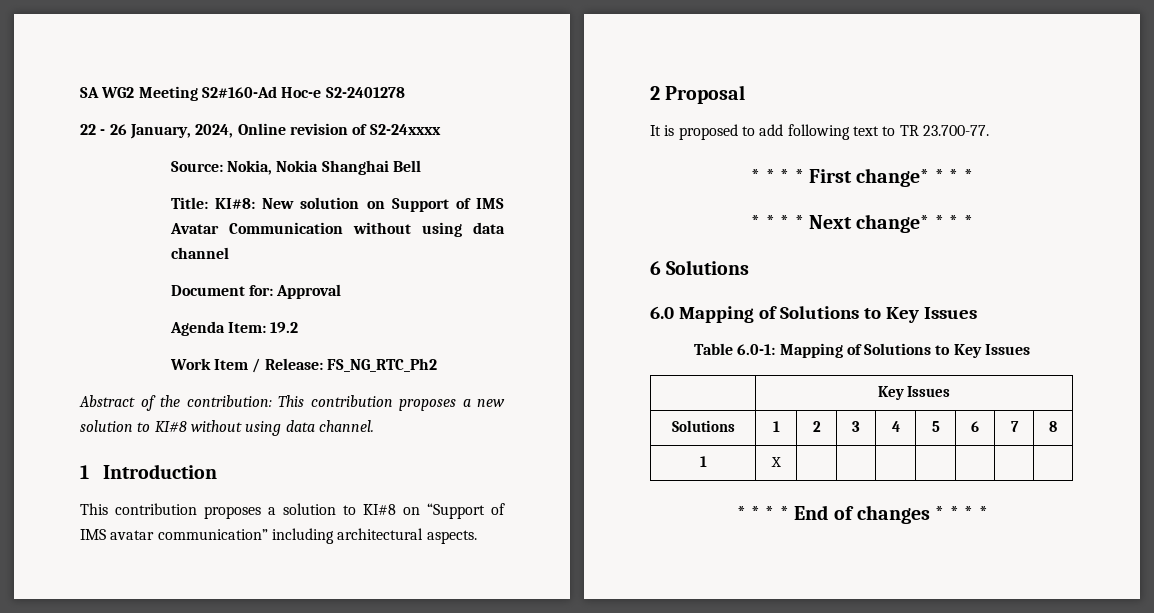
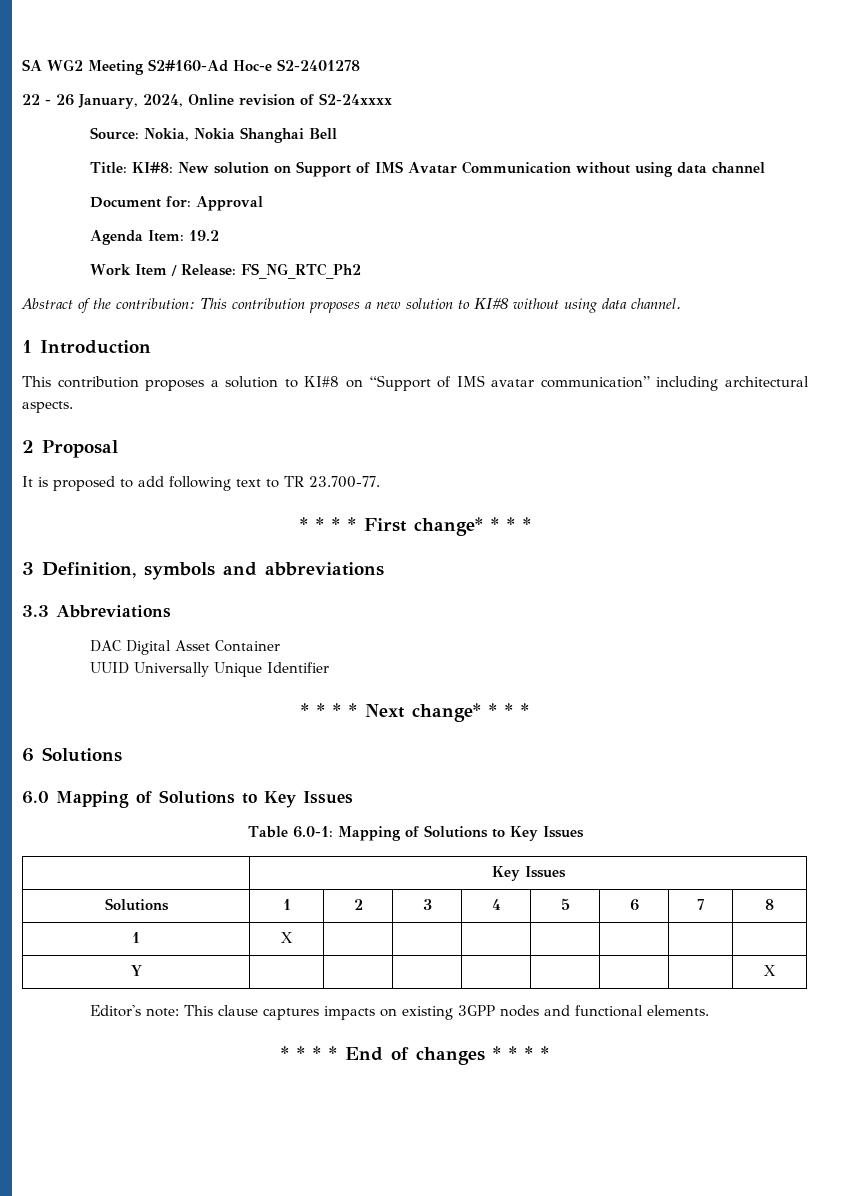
(973, 176) none -> [22,562,384,580] [22,605,171,618] [90,640,281,655] [90,662,330,677] // 3 Definition, symbols and abbreviations // 3.3 Abbreviations // DAC Digital Asset Container // UUID Universally Unique Identifier
(781, 462) none -> [130,965,142,976] [764,965,776,976] [90,1005,710,1020] // Y | | | | | | | | X // Editor's note: This clause captures impacts on existing 3GPP nodes and functional elements.

